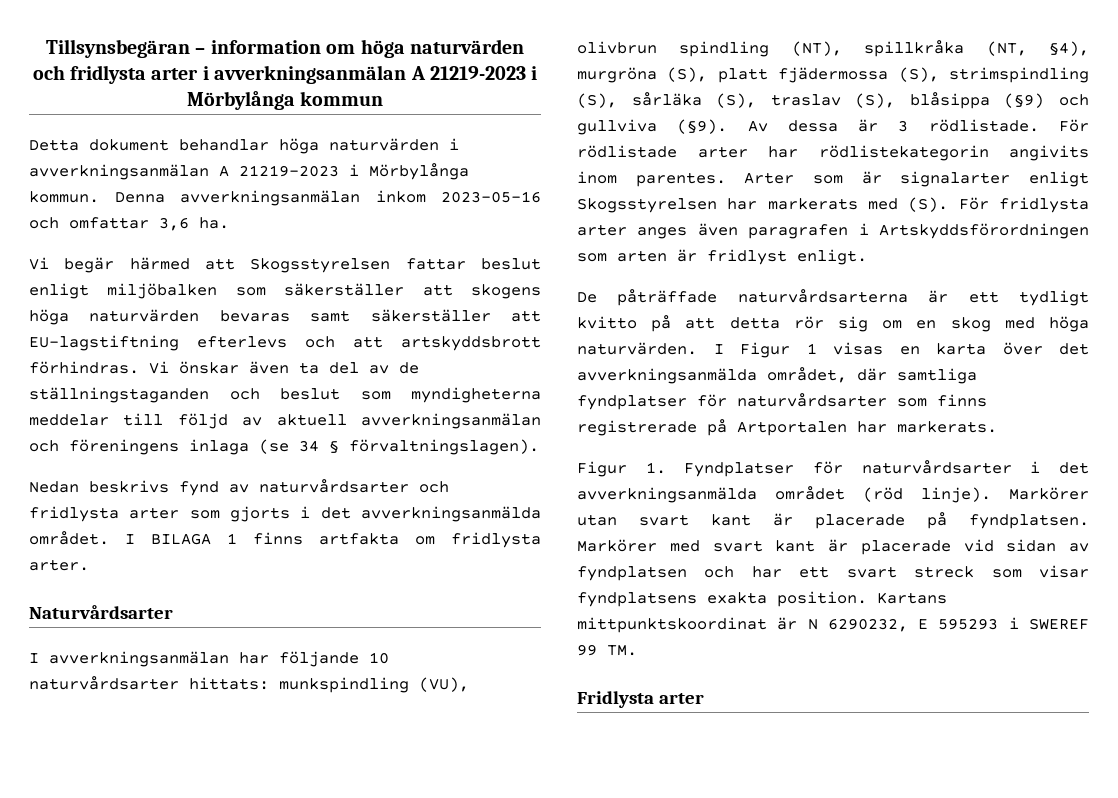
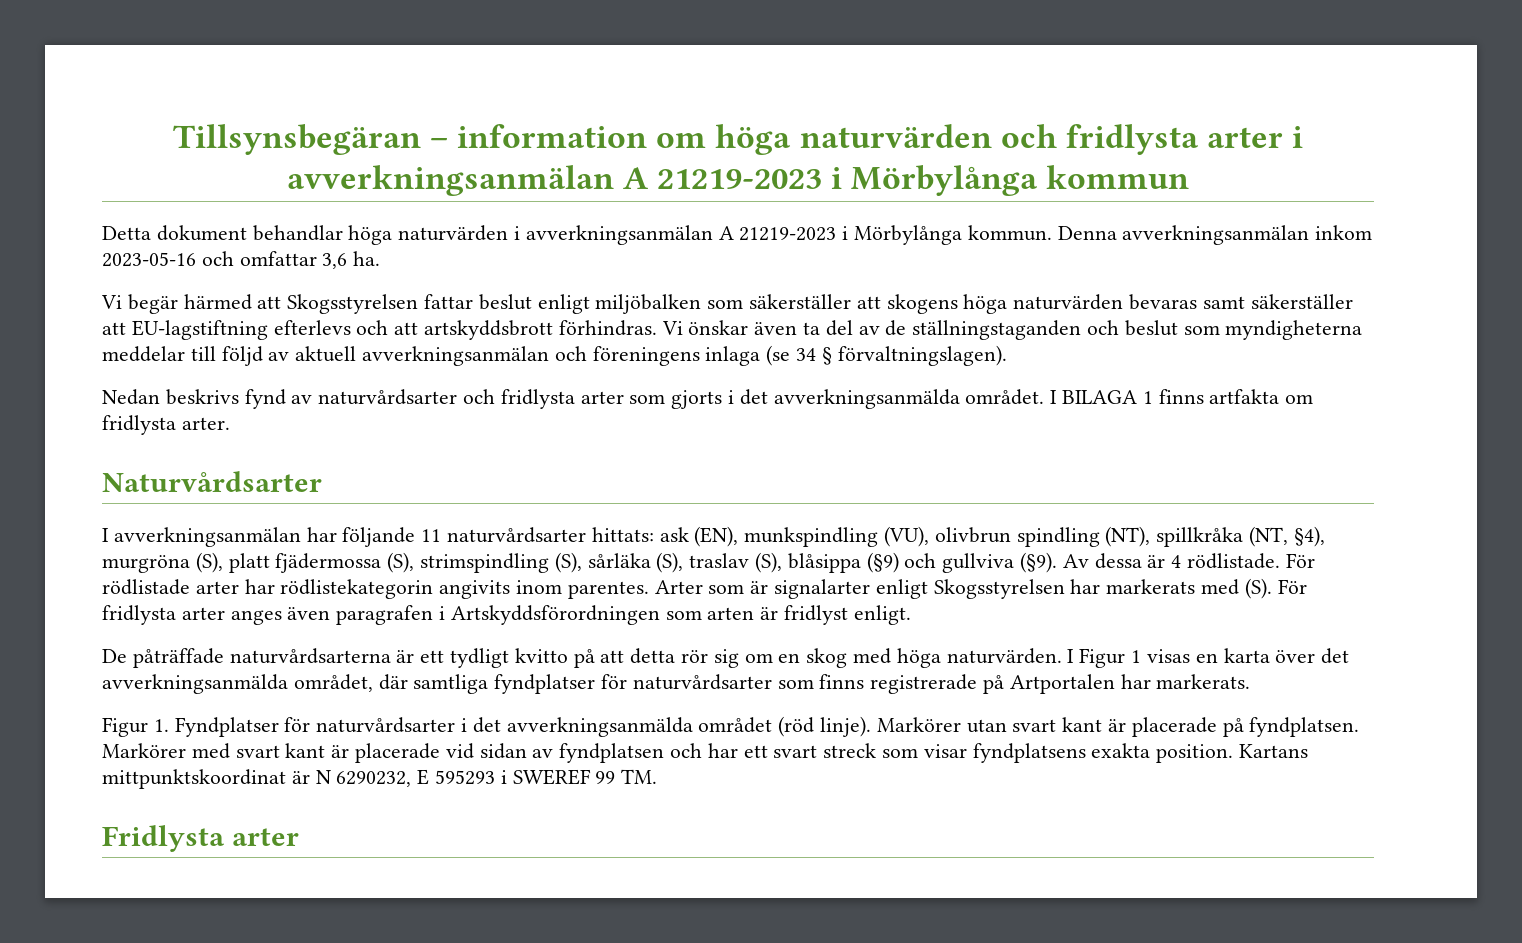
[369,652,389,664] 10 -> [421,529,442,542] 11
(269, 683) none -> [659,526,739,547] ask (EN),
[898,120,909,132] 3 -> [1171,555,1182,568] 4

